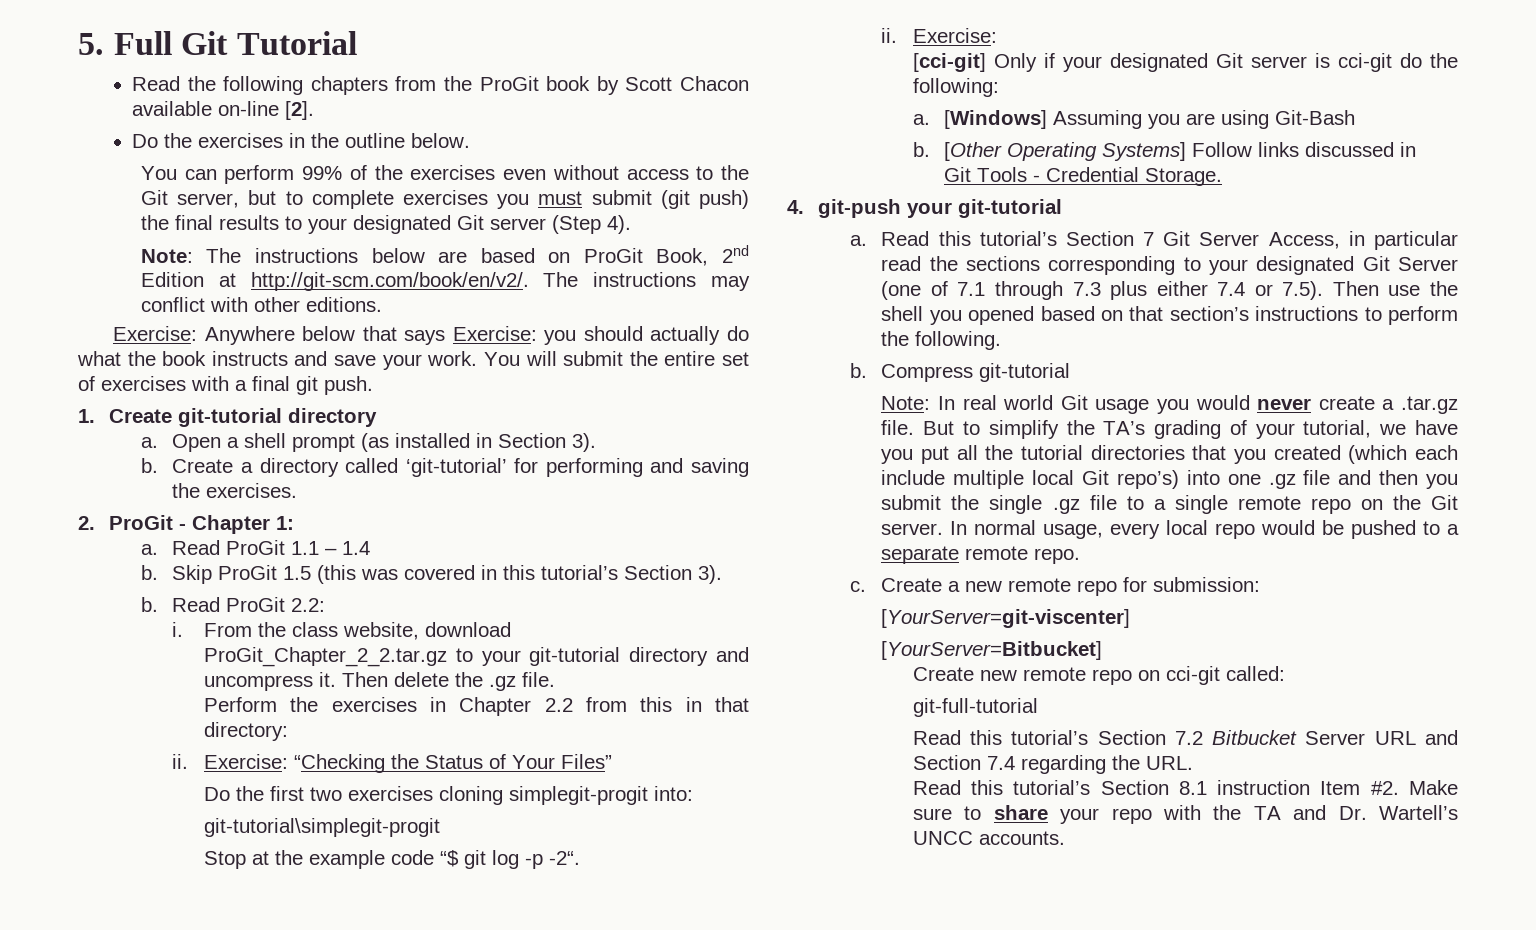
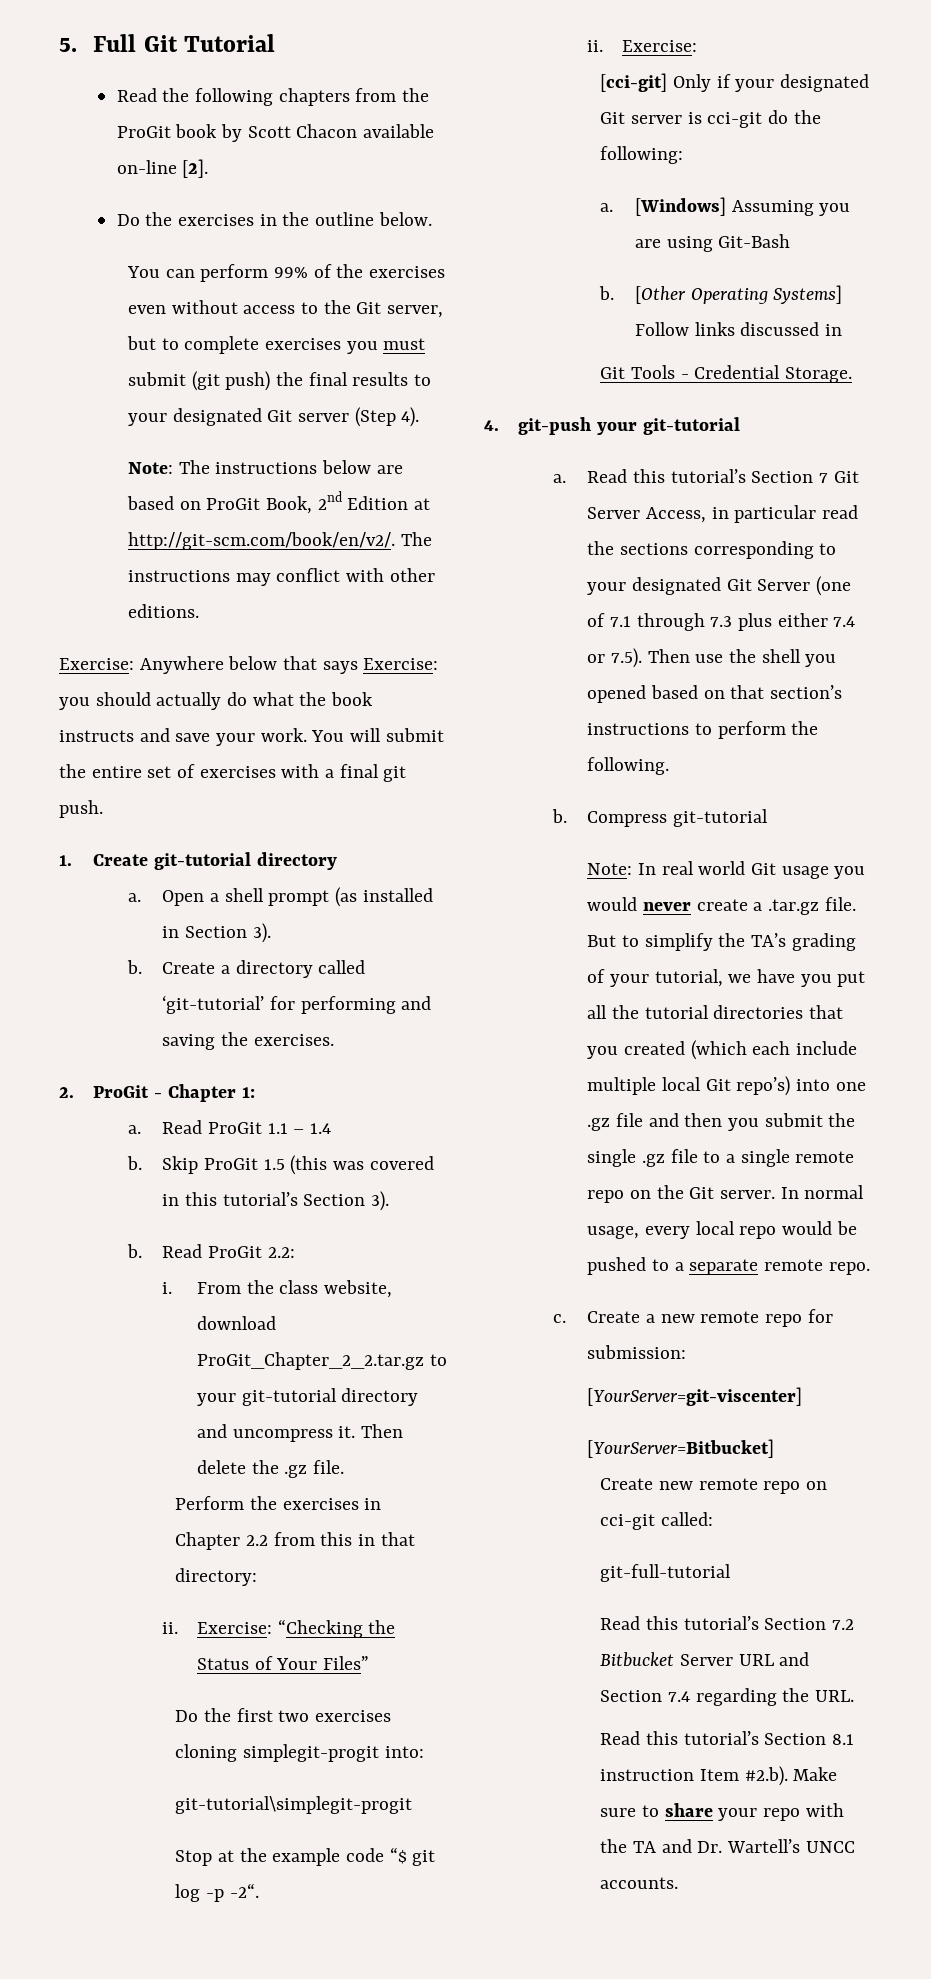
[1370,781,1399,795] #2. -> [744,1766,788,1786] #2.b).

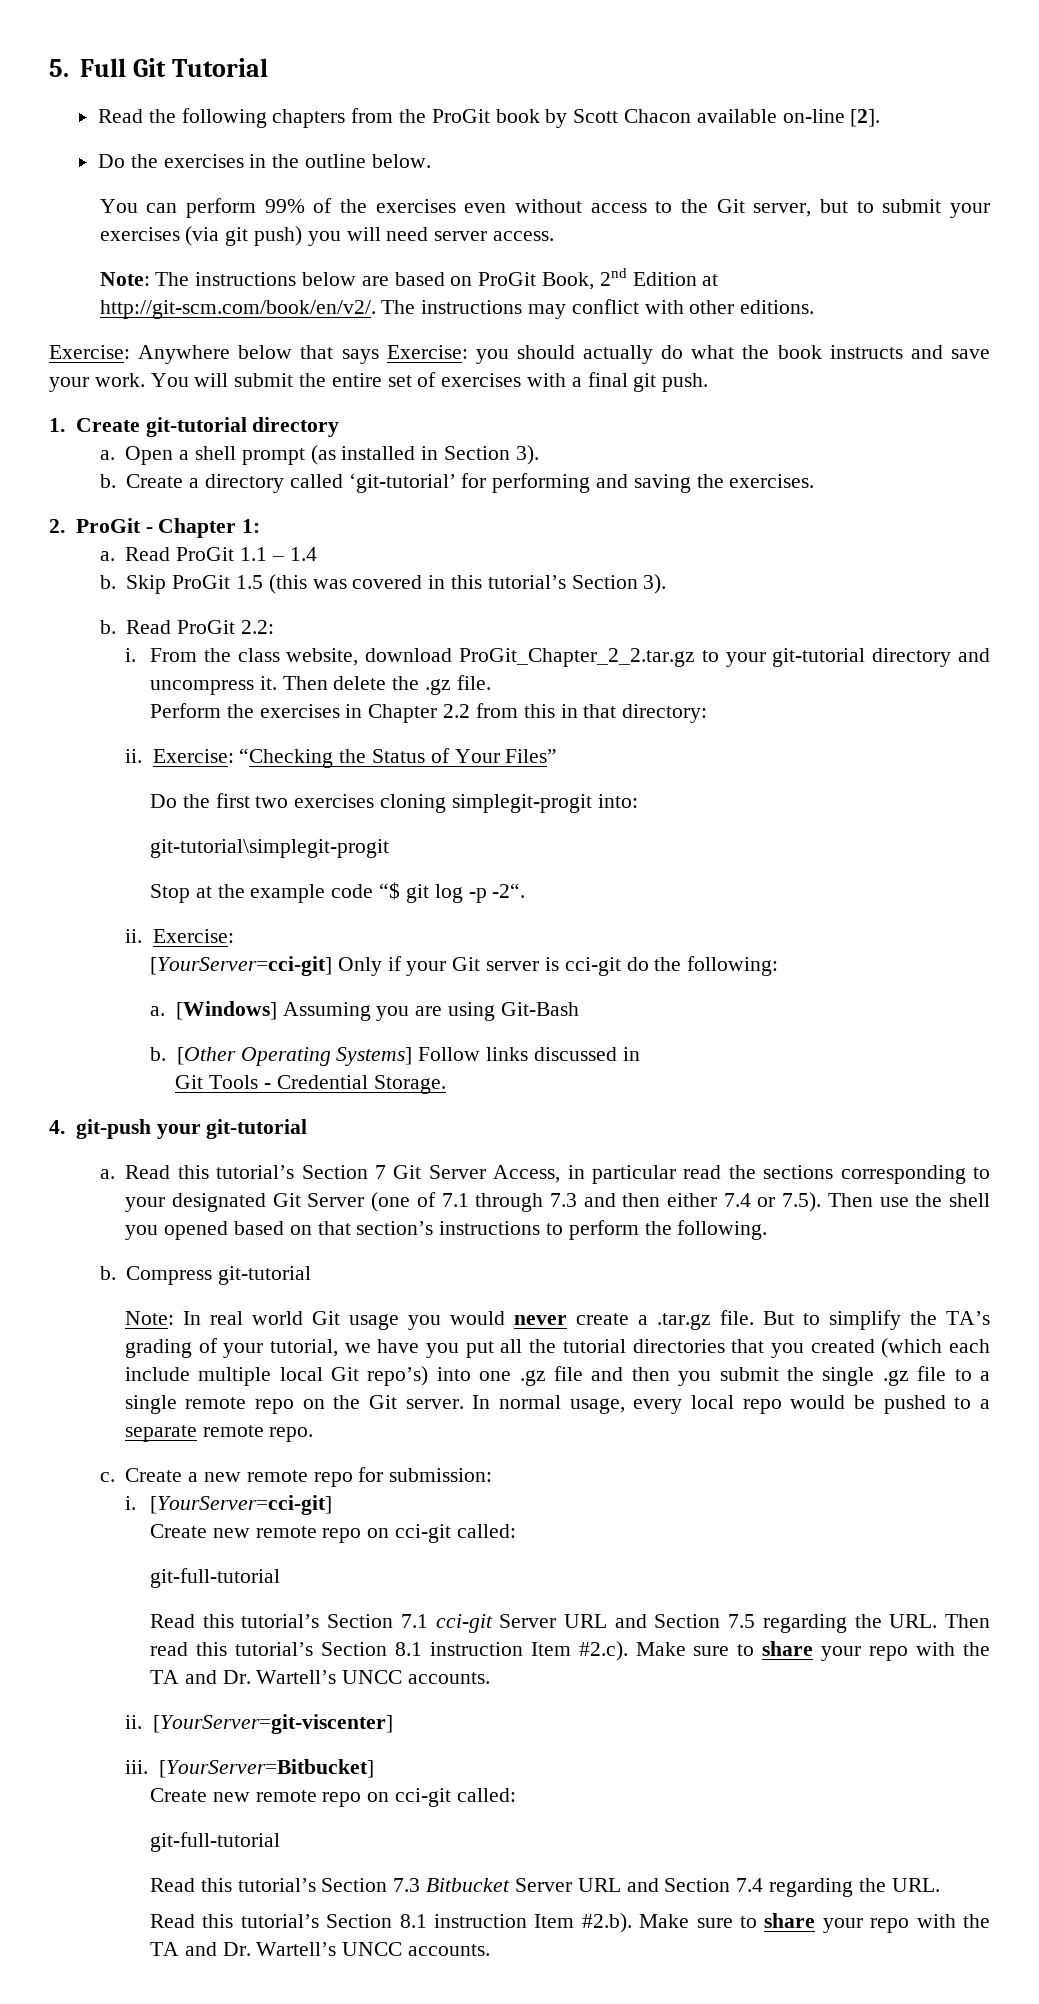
[184,336,426,354] [127,371,431,391] [127,407,420,427] complete exercises you must submit (git push) the final results to your designated Git server (Step 4). -> [882,199,990,218] [99,226,554,246] submit your exercises (via git push) you will need server access.
[600,73,668,92] [cci-git] -> [150,956,333,976] [YourServer=cci-git]
[780,74,870,92] designated -> (447, 968) none
[738,613,773,631] plus -> [583,1193,661,1207] and then
(687, 1352) none -> [124,1495,333,1515] [150,1524,516,1543] [150,1568,281,1588] [150,1614,990,1633] [150,1641,990,1661] [150,1670,491,1684] [124,1715,142,1729] i. [YourServer=cci-git] // Create new remote repo on cci-git called: // git-full-tutorial // Read this tutorial’s Section 7.1 cci-git Server URL and Section 7.5 regarding the URL. Then read this tutorial’s Section 8.1 instruction Item #2.c). Make sure to share your repo with the TA and Dr. Wartell’s UNCC accounts. // ii.
(803, 1396) none -> [124,1760,148,1774] iii.
[832,1619,855,1630] 7.2 -> [393,1878,421,1892] 7.3

